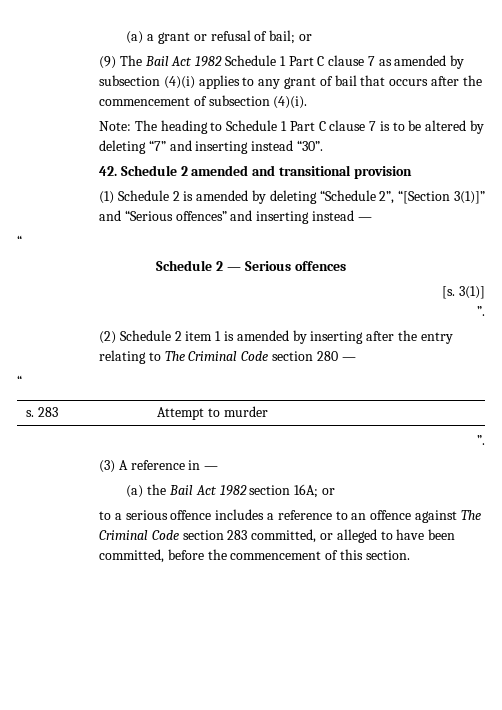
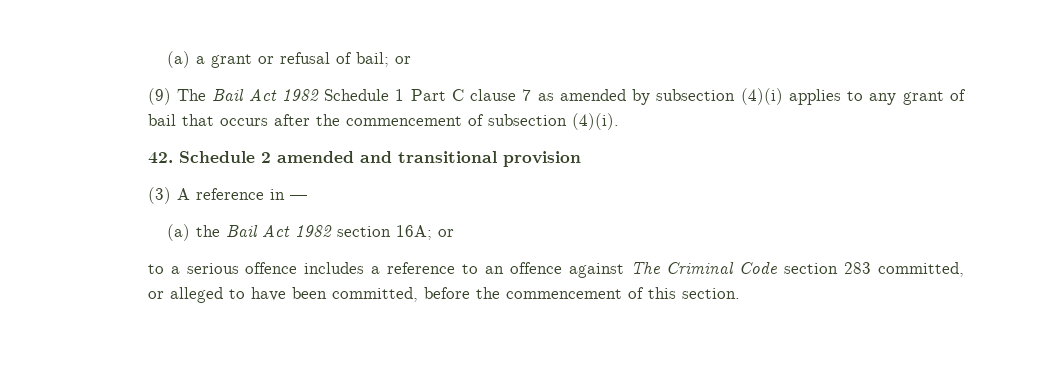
[99,120,485,134] [99,140,323,154] // Note: The heading to Schedule 1 Part C clause 7 is to be altered by deleting “7” and inserting instead “30”. -> (619, 121) none
[99,190,485,204] [99,210,372,224] [17,235,22,246] [156,260,346,271] [442,286,485,299] [477,306,485,316] [99,330,453,344] [99,350,356,364] [17,375,22,386] [25,407,58,417] [156,406,268,420] [477,435,485,445] // (1) Schedule 2 is amended by deleting “Schedule 2”, “[Section 3(1)]” and “Serious offences” and inserting instead — // “ // Schedule 2 — Serious offences // [s. 3(1)] // ”. // (2) Schedule 2 item 1 is amended by inserting after the entry relating to The Criminal Code section 280 — // “ // s. 283 | Attempt to murder // ”. -> (581, 159) none

